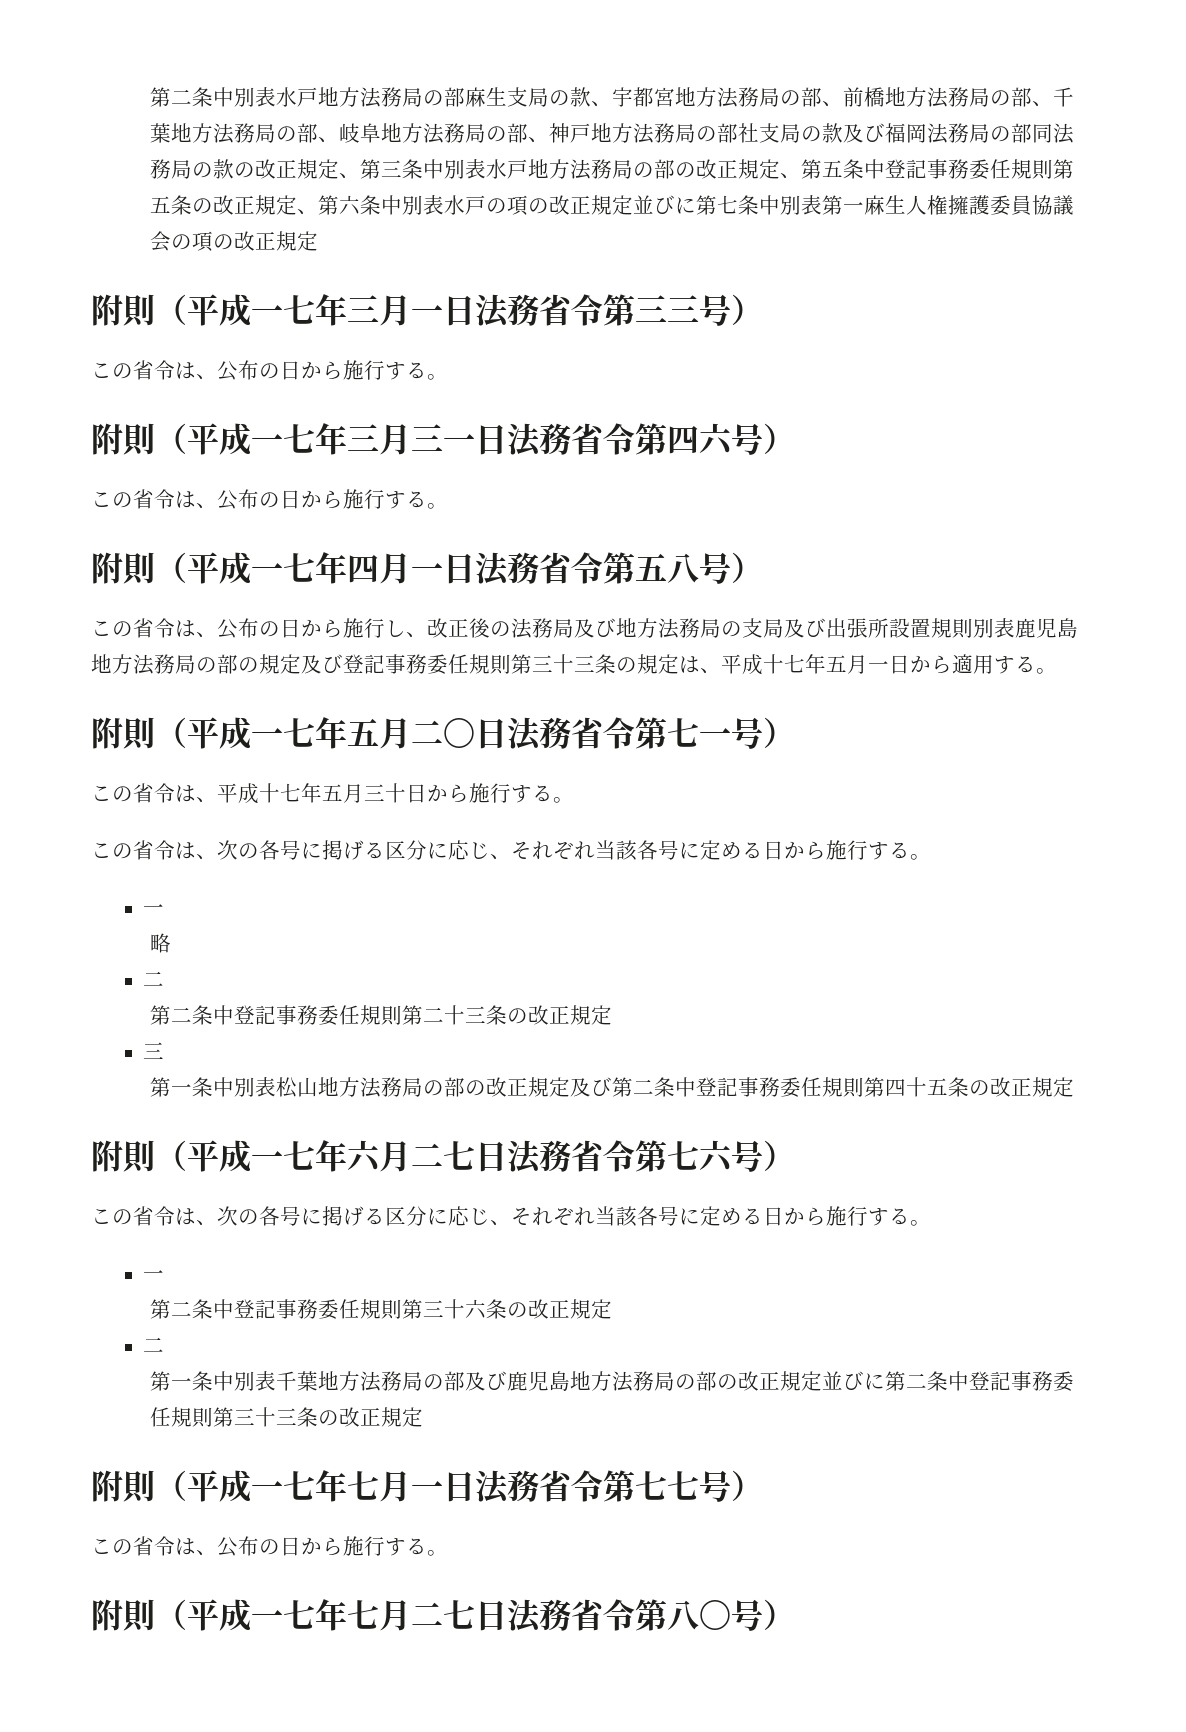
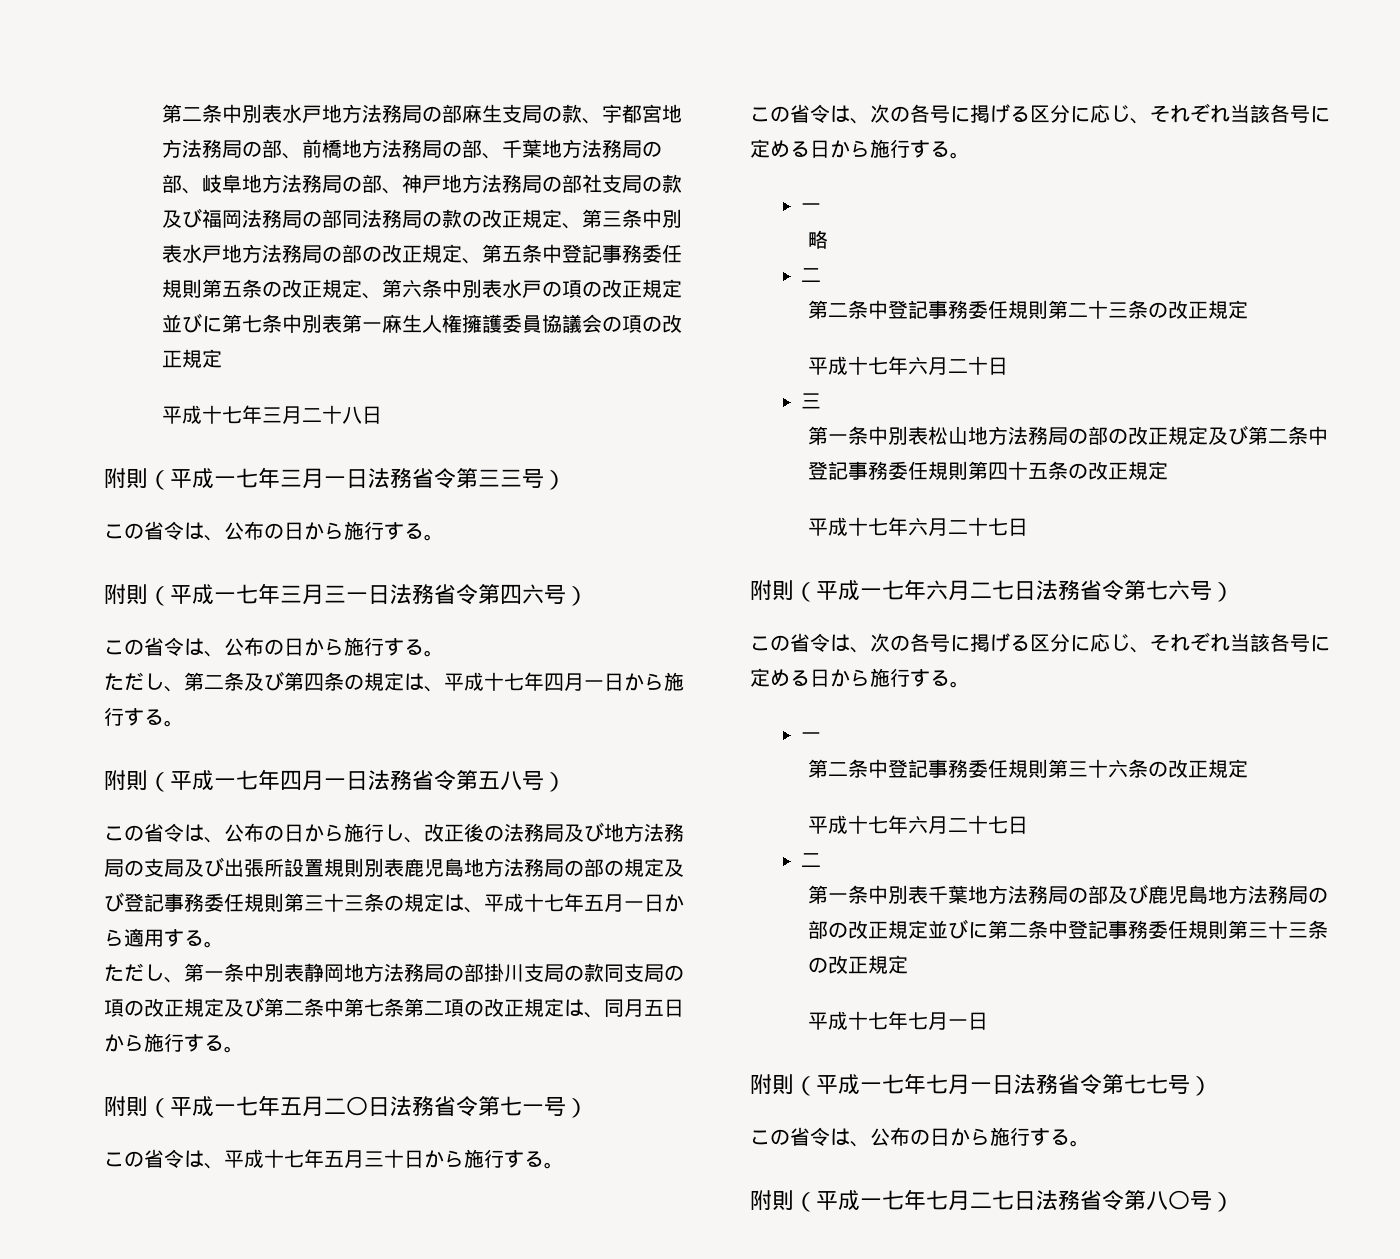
(319, 241) none -> [162,405,383,424] // 平成十七年三月二十八日
(448, 506) none -> [104,671,684,692] [104,707,184,727] // ただし、第二条及び第四条の規定は、平成十七年四月一日から施行する。
(1057, 671) none -> [104,963,684,983] [104,997,684,1018] [104,1033,244,1053] // ただし、第一条中別表静岡地方法務局の部掛川支局の款同支局の項の改正規定及び第二条中第七条第二項の改正規定は、同月五日から施行する。
(613, 1015) none -> [808,356,1009,375] // 平成十七年六月二十日
(1075, 1087) none -> [808,517,1029,536] // 平成十七年六月二十七日
(613, 1309) none -> [808,815,1029,834] // 平成十七年六月二十七日
(424, 1417) none -> [808,1011,989,1030] // 平成十七年七月一日

